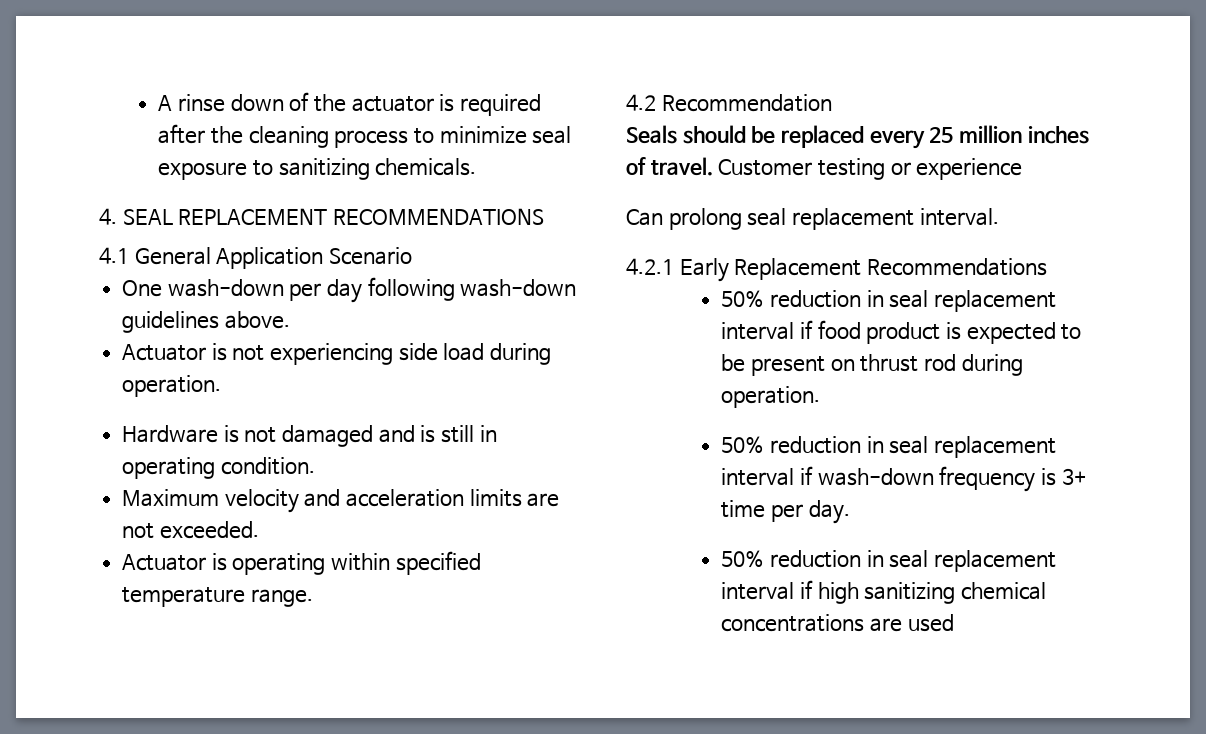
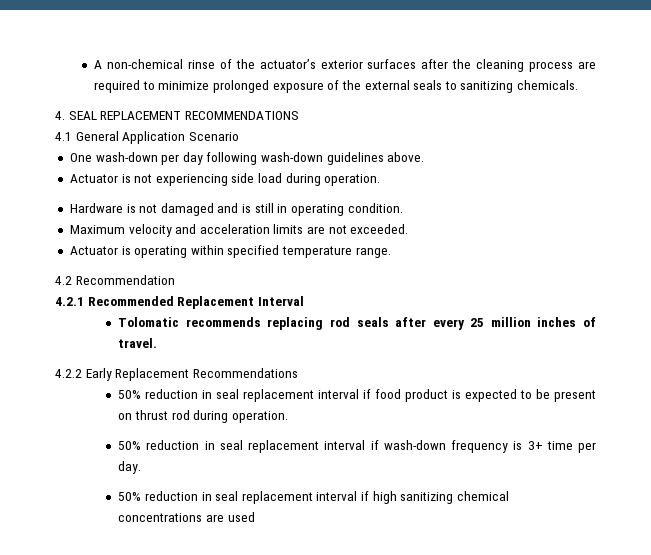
[177,92,541,116] [158,124,572,148] [158,162,248,180] rinse down of the actuator is required after the cleaning process to minimize seal exposure -> [106,59,596,72] [94,80,443,93] non-chemical rinse of the actuator’s exterior surfaces after the cleaning process are required to minimize prolonged exposure of the external seals
[626,125,865,148] Seals should be replaced -> [55,296,304,309] [118,317,427,330] 4.2.1 Recommended Replacement Interval // Tolomatic recommends replacing rod seals after
[718,158,1023,180] [626,208,999,230] [626,258,674,275] Customer testing or experience // Can prolong seal replacement interval. // 4.2.1 -> [55,369,82,378] // 4.2.2

